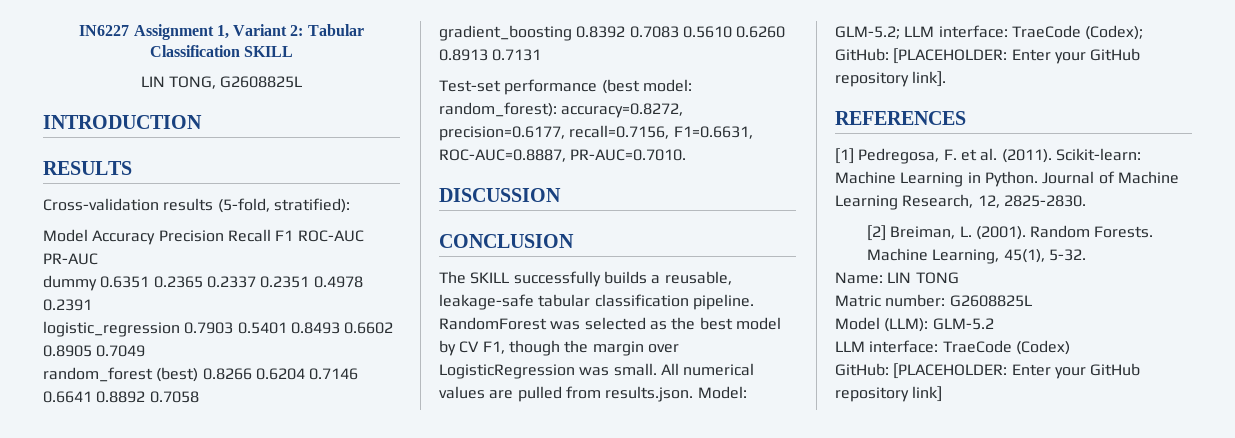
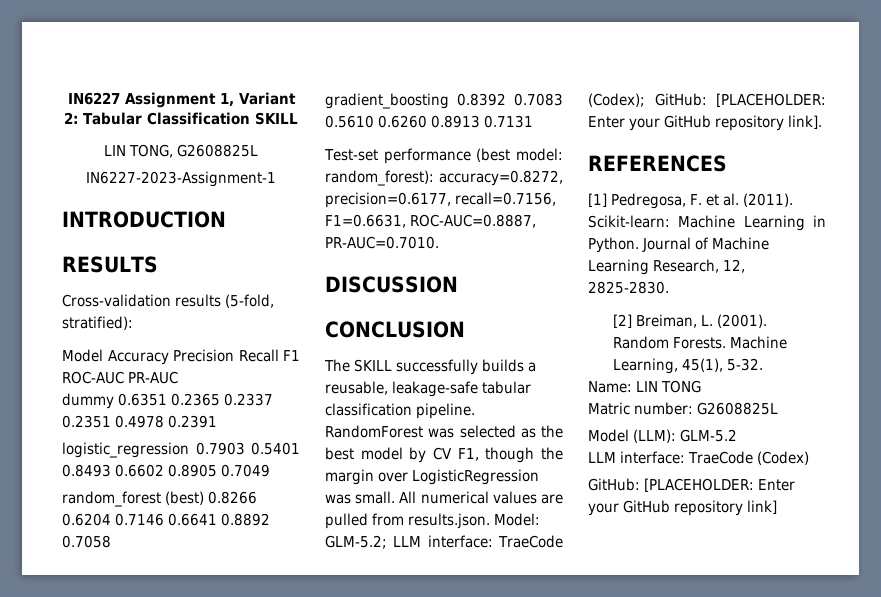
(303, 82) none -> [86,171,276,187] // IN6227-2023-Assignment-1

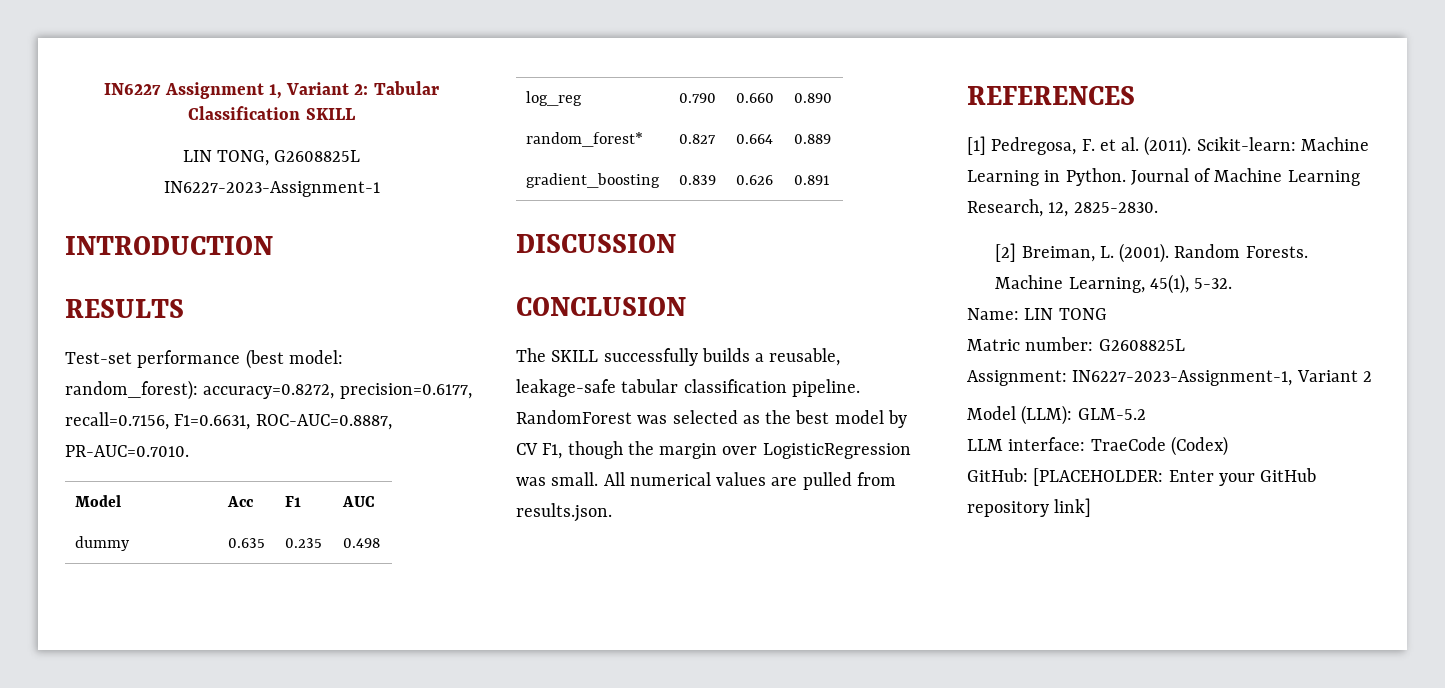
[62,294,274,308] [62,316,133,330] [62,349,300,365] [62,371,178,384] [62,393,273,409] [62,415,217,428] [62,442,300,458] [62,464,270,477] [62,491,257,507] [62,513,270,526] [62,535,111,548] [325,93,563,109] [325,115,533,128] // Cross-validation results (5-fold, stratified): // Model Accuracy Precision Recall F1 ROC-AUC PR-AUC // dummy 0.6351 0.2365 0.2337 0.2351 0.4978 0.2391 // logistic_regression 0.7903 0.5401 0.8493 0.6602 0.8905 0.7049 // random_forest (best) 0.8266 0.6204 0.7146 0.6641 0.8892 0.7058 // gradient_boosting 0.8392 0.7083 0.5610 0.6260 0.8913 0.7131 -> (184, 308) none
(439, 242) none -> [74,495,121,507] [226,496,253,507] [284,496,301,507] [341,496,375,507] [74,536,130,551] [227,538,265,548] [284,538,322,548] [342,538,380,548] [525,91,582,106] [678,93,716,103] [735,93,774,103] [793,93,832,103] [525,132,643,147] [678,134,716,144] [735,134,773,144] [793,134,831,144] [525,173,660,188] [678,175,716,185] [735,175,773,185] [793,175,830,185] // Model | Acc | F1 | AUC // dummy | 0.635 | 0.235 | 0.498 // log_reg | 0.790 | 0.660 | 0.890 // random_forest* | 0.827 | 0.664 | 0.889 // gradient_boosting | 0.839 | 0.626 | 0.891
[494,513,540,526] [325,535,564,549] [588,93,826,107] [588,115,822,131] Model: GLM-5.2; LLM interface: TraeCode (Codex); GitHub: [PLACEHOLDER: Enter your GitHub repository link]. -> (612, 512) none
(778, 408) none -> [967,370,1372,386] // Assignment: IN6227-2023-Assignment-1, Variant 2

